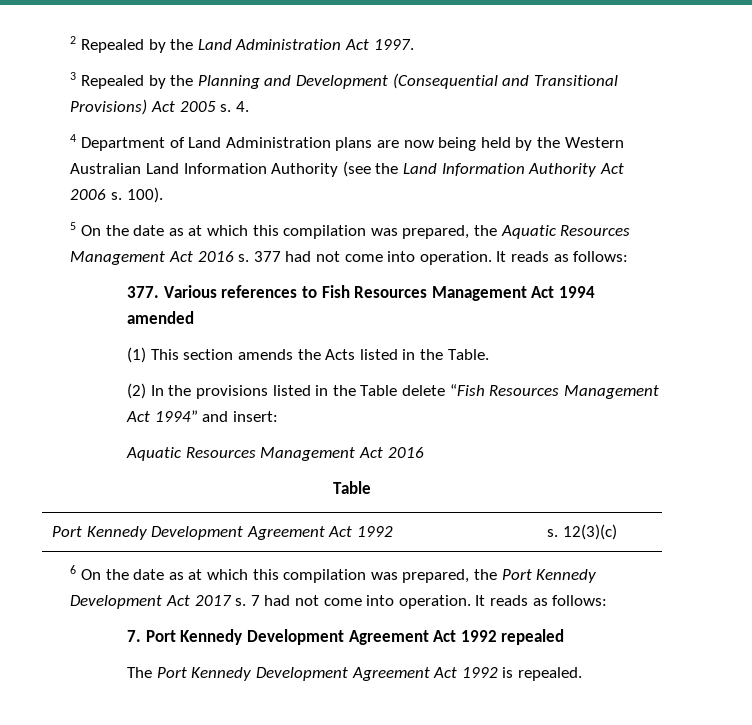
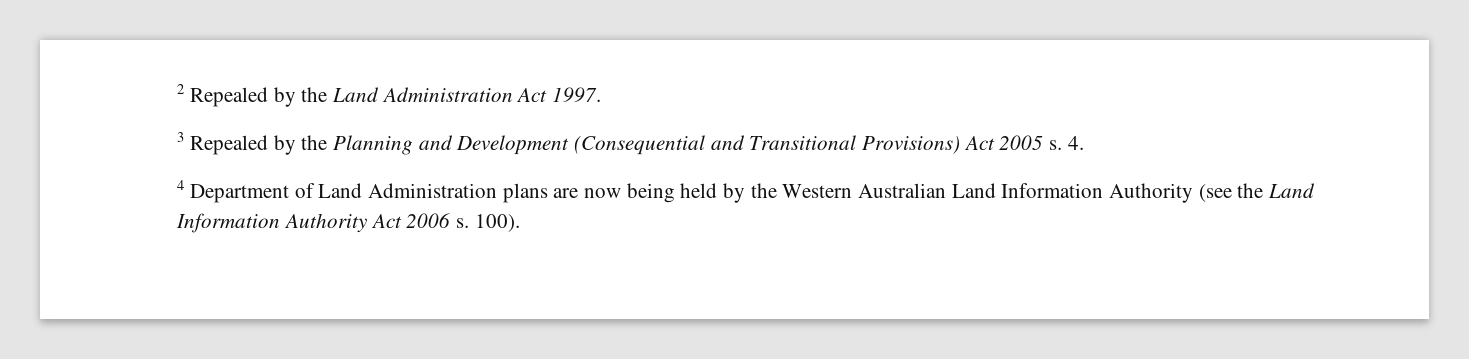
[70,222,631,239] [70,251,629,265] [127,285,595,301] [127,311,195,324] [127,347,489,363] [127,383,659,399] [126,410,279,422] [126,447,424,461] [333,481,371,494] [52,526,393,540] [547,524,617,540] [70,565,597,583] [70,595,608,609] [127,629,565,645] [127,667,582,681] // 5 On the date as at which this compilation was prepared, the Aquatic Resources Management Act 2016 s. 377 had not come into operation. It reads as follows: // 377. Various references to Fish Resources Management Act 1994 amended // (1) This section amends the Acts listed in the Table. // (2) In the provisions listed in the Table delete “Fish Resources Management Act 1994” and insert: // Aquatic Resources Management Act 2016 // Table // Port Kennedy Development Agreement Act 1992 | s. 12(3)(c) // 6 On the date as at which this compilation was prepared, the Port Kennedy Development Act 2017 s. 7 had not come into operation. It reads as follows: // 7. Port Kennedy Development Agreement Act 1992 repealed // The Port Kennedy Development Agreement Act 1992 is repealed. -> (520, 223) none

